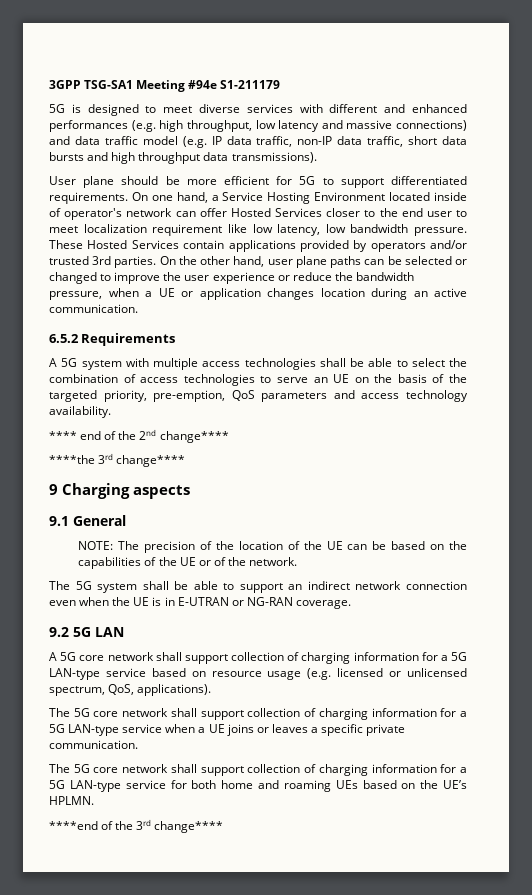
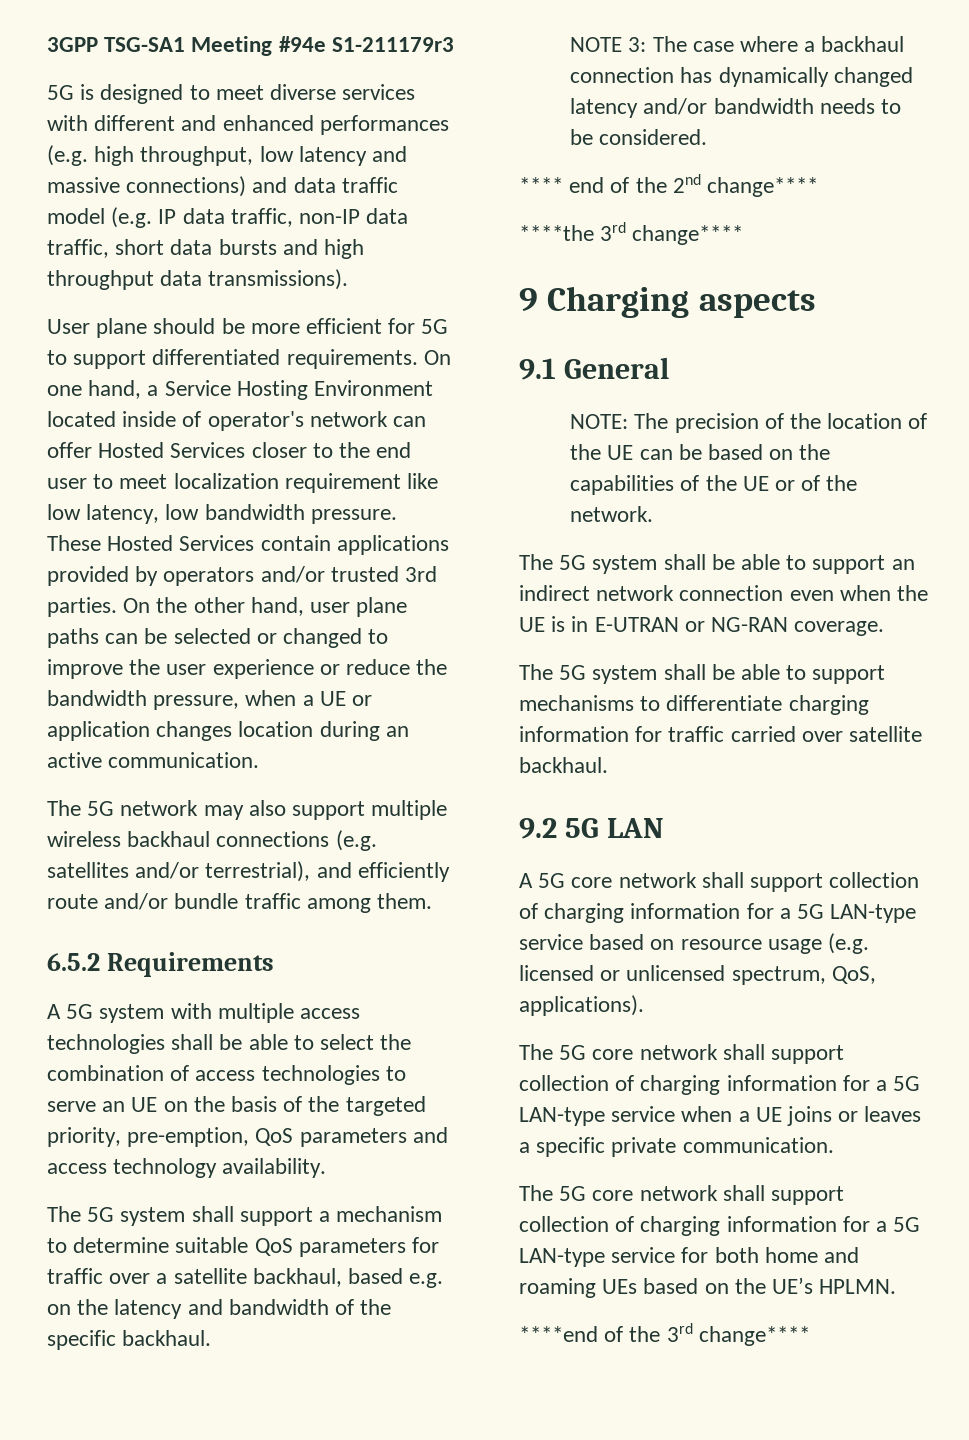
[220,80,281,89] S1-211179 -> [331,37,454,52] S1-211179r3
(138, 308) none -> [47,800,448,820] [47,830,377,851] [47,861,450,882] [47,893,433,913] // The 5G network may also support multiple wireless backhaul connections (e.g. satellites and/or terrestrial), and efficiently route and/or bundle traffic among them.
(111, 412) none -> [47,1206,443,1226] [47,1237,440,1257] [47,1268,444,1288] [47,1299,392,1319] [47,1330,212,1350] [570,36,905,52] [570,67,913,87] [570,98,901,118] [570,129,708,145] // The 5G system shall support a mechanism to determine suitable QoS parameters for traffic over a satellite backhaul, based e.g. on the latency and bandwidth of the specific backhaul. // NOTE 3: The case where a backhaul connection has dynamically changed latency and/or bandwidth needs to be considered.
(351, 604) none -> [519,664,886,684] [519,695,869,715] [519,726,923,742] [519,757,608,773] // The 5G system shall be able to support mechanisms to differentiate charging information for traffic carried over satellite backhaul.

